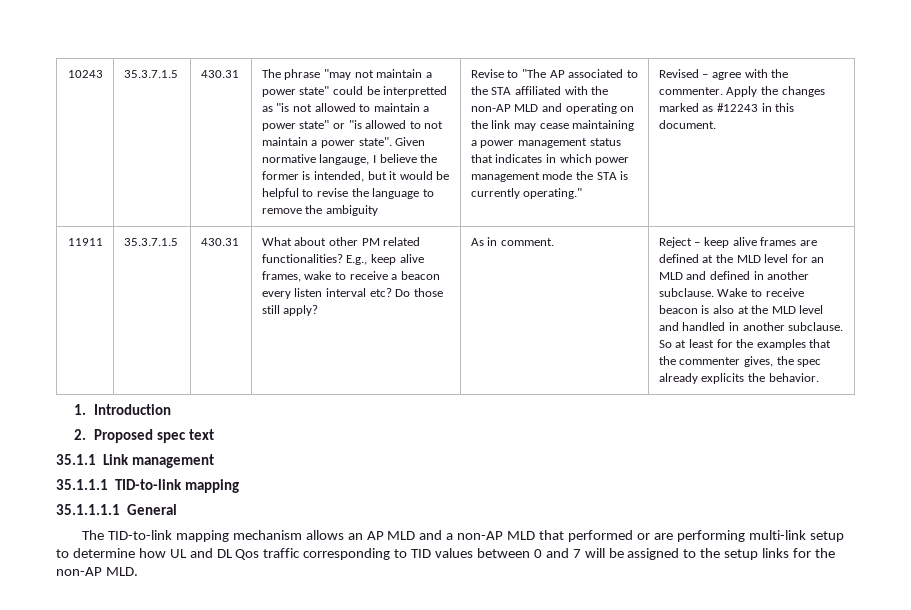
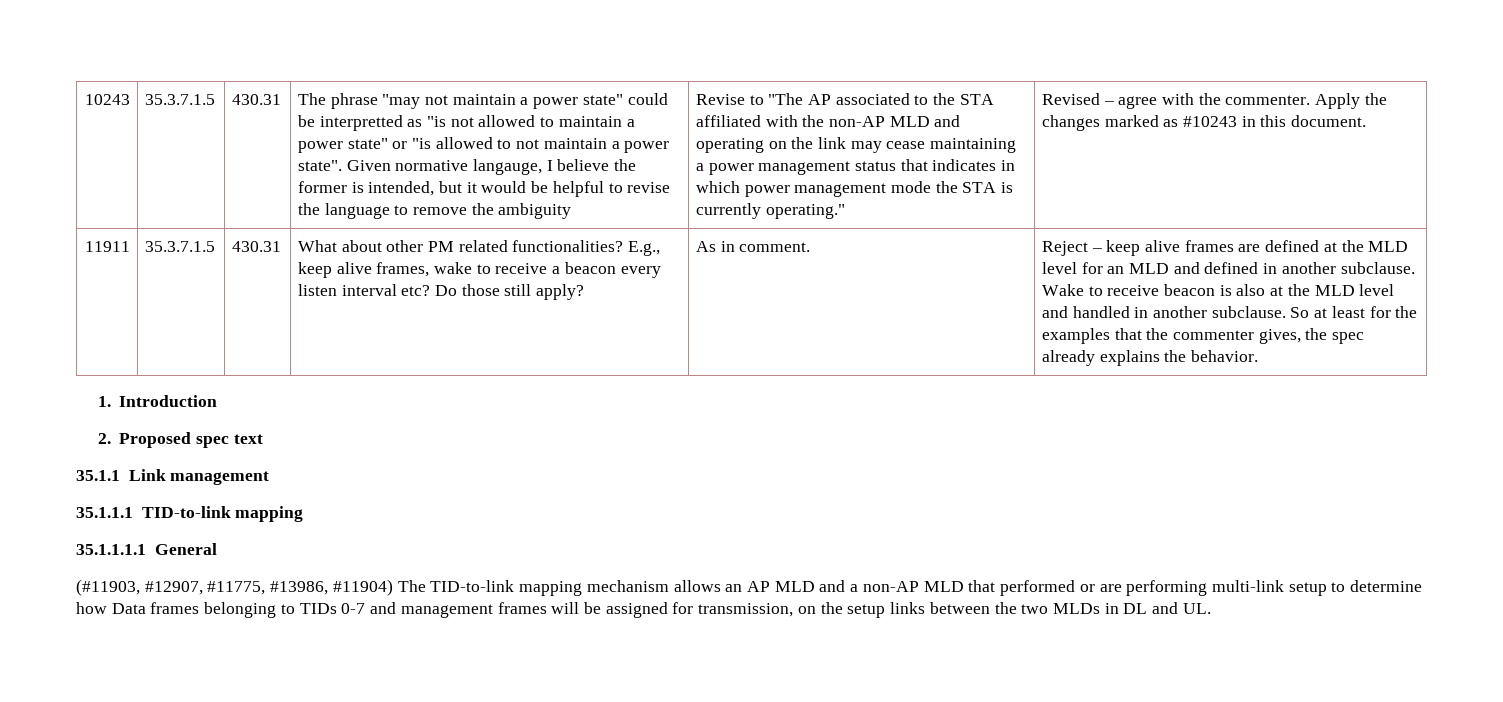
[716,103,758,112] #12243 -> [1183,116,1238,127] #10243
[701,373,745,384] explicits -> [1099,350,1160,366] explains
(178, 509) none -> [76,579,393,596] (#11903, #12907, #11775, #13986, #11904)
[169,548,835,560] [56,567,138,576] UL and DL Qos traffic corresponding to TID values between 0 and 7 will be assigned to the setup links for the non-AP MLD. -> [111,602,1211,618] Data frames belonging to TIDs 0-7 and management frames will be assigned for transmission, on the setup links between the two MLDs in DL and UL.

